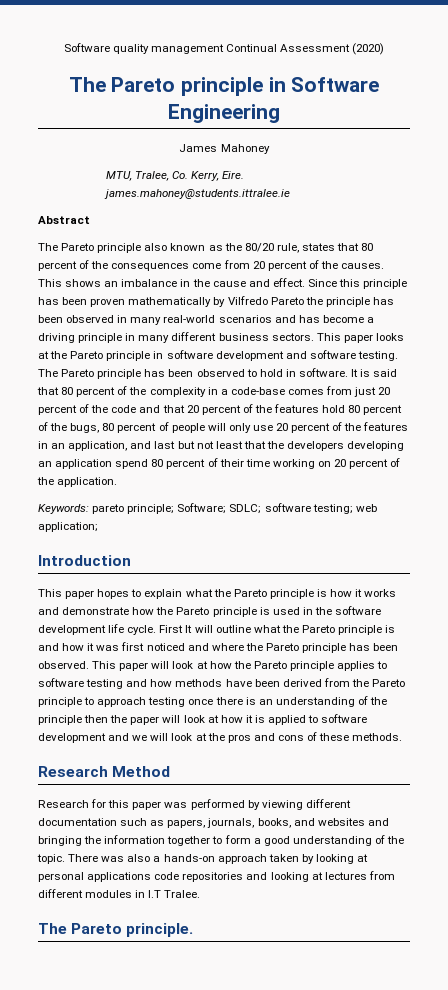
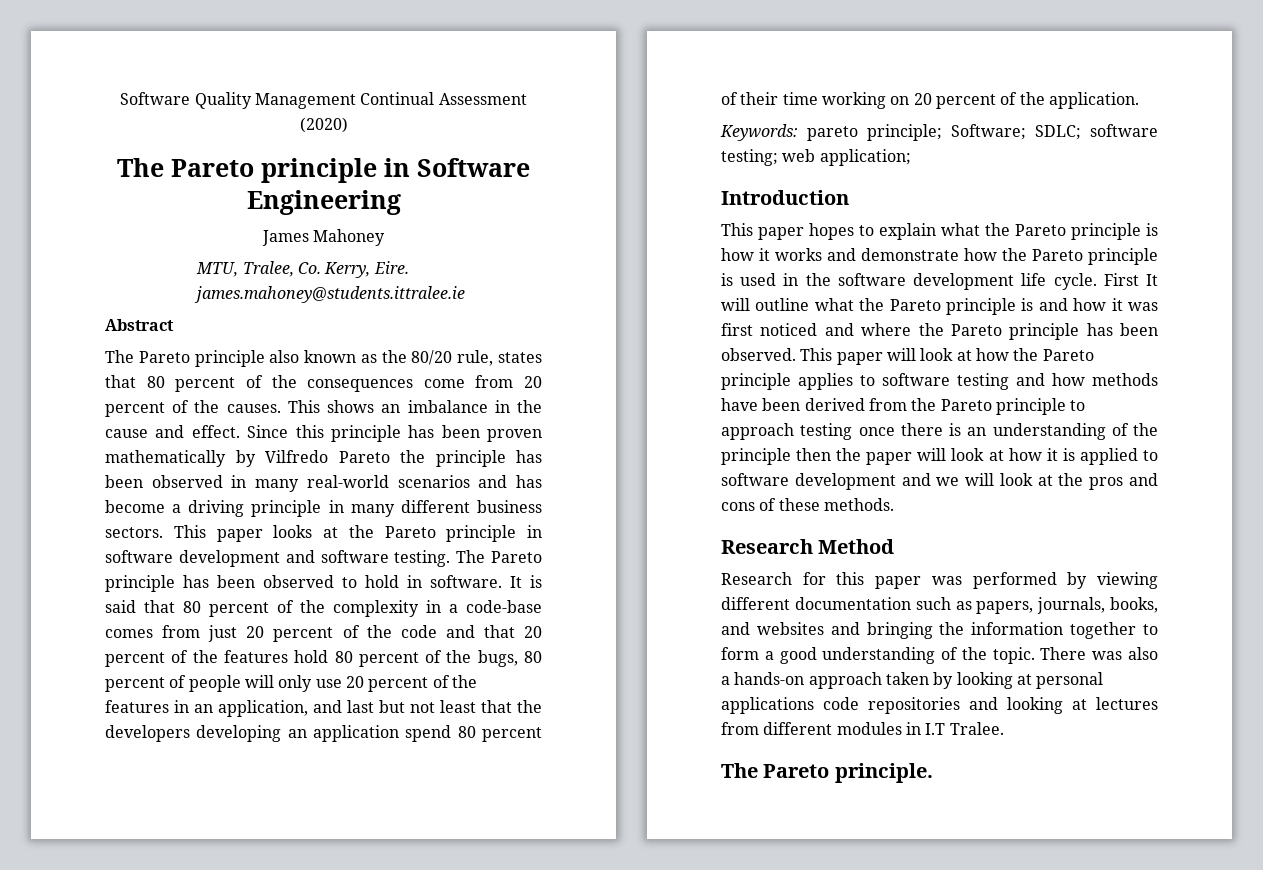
[63,43,224,54] Software quality management -> [120,92,356,109] Software Quality Management

